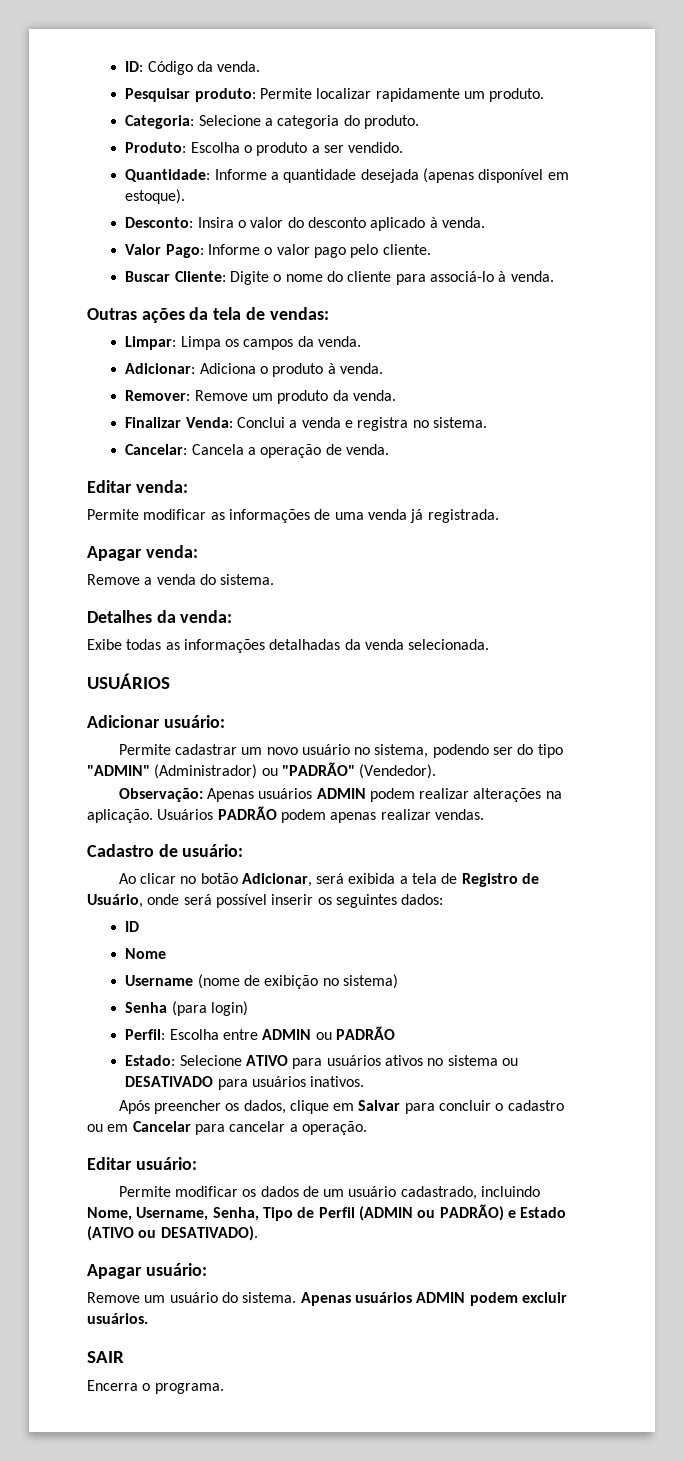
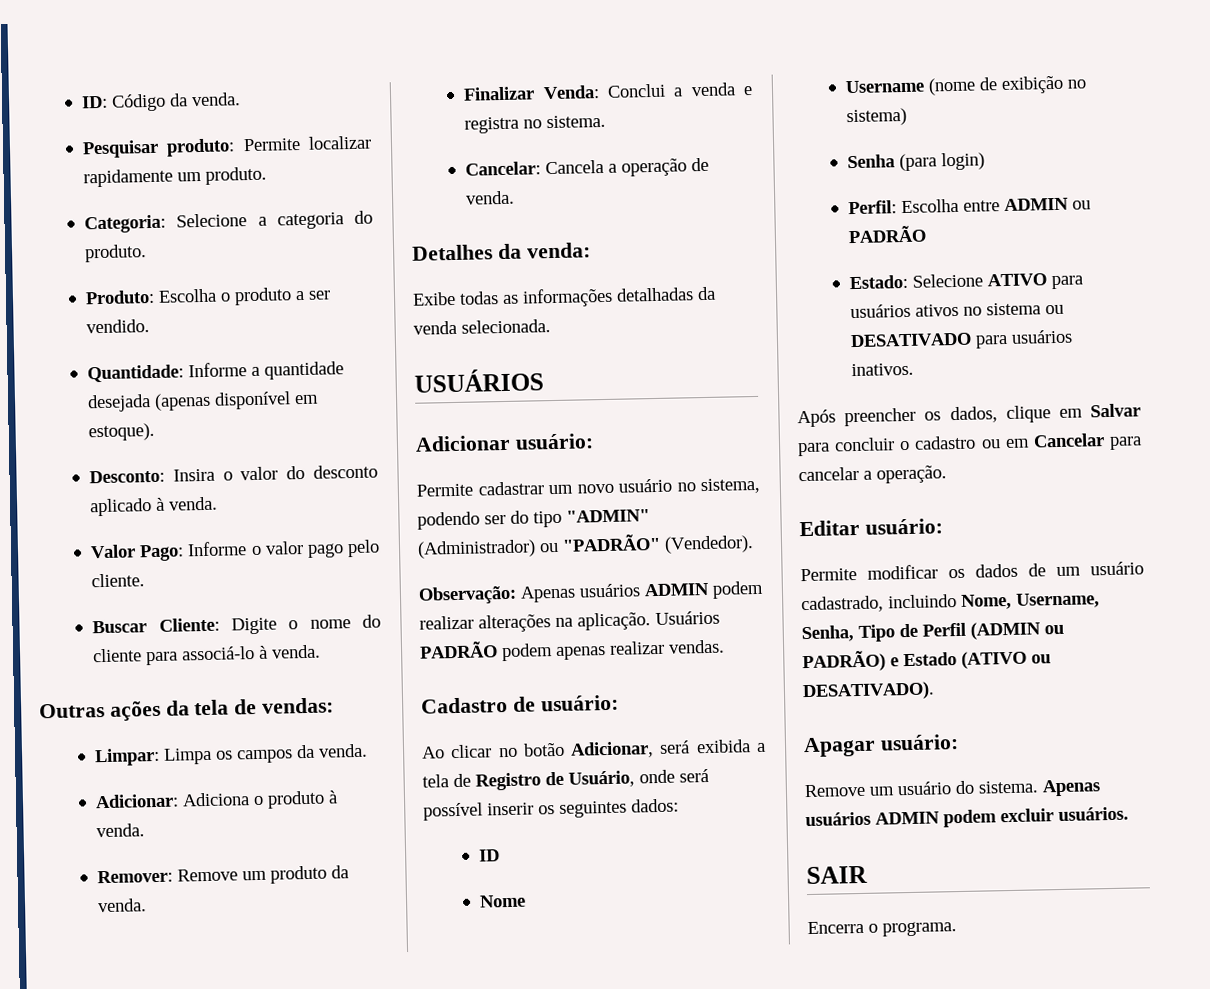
[87,480,188,493] [87,509,499,523] [87,545,198,561] [87,574,275,585] // Editar venda: // Permite modificar as informações de uma venda já registrada. // Apagar venda: // Remove a venda do sistema. -> (516, 197) none

